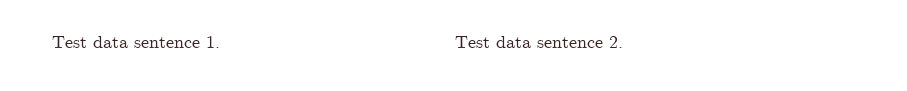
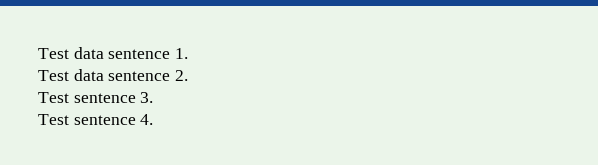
(623, 42) none -> [38,92,154,103] [38,114,154,125] // Test sentence 3. // Test sentence 4.

